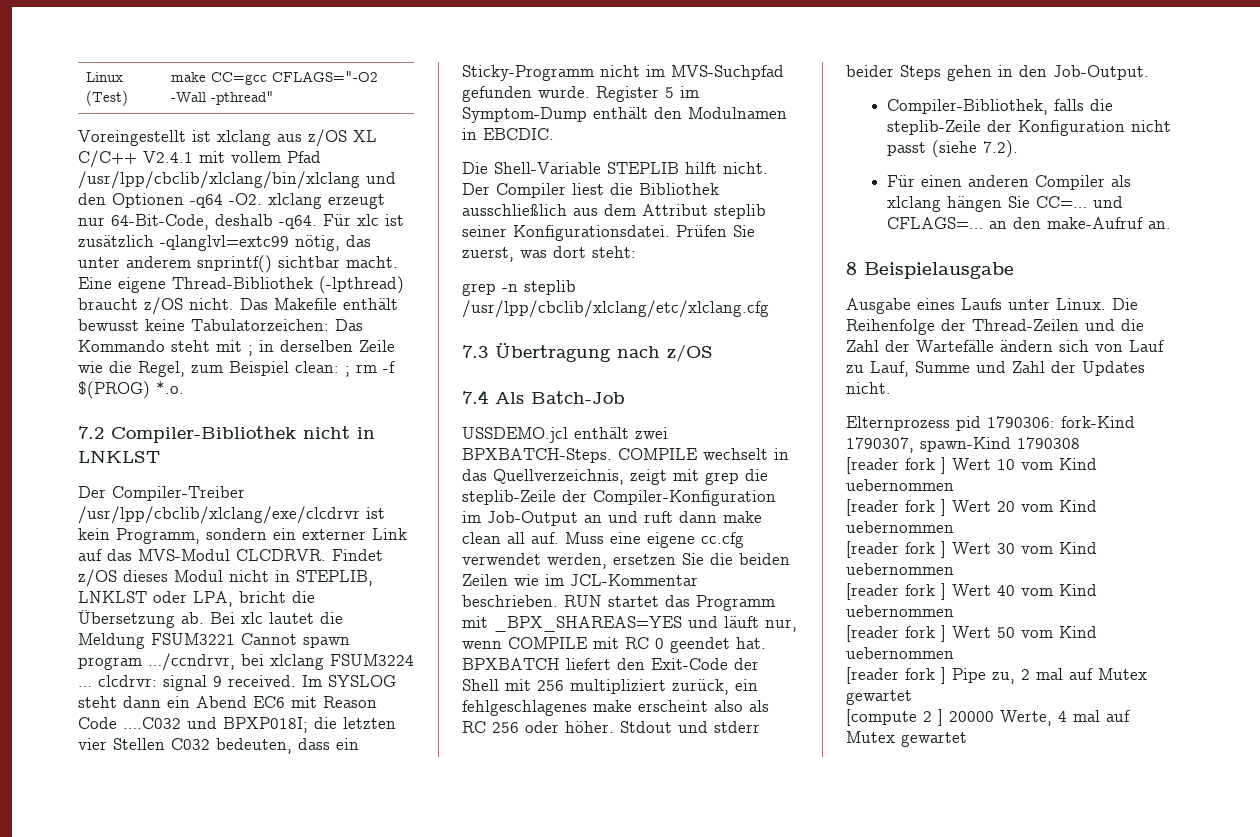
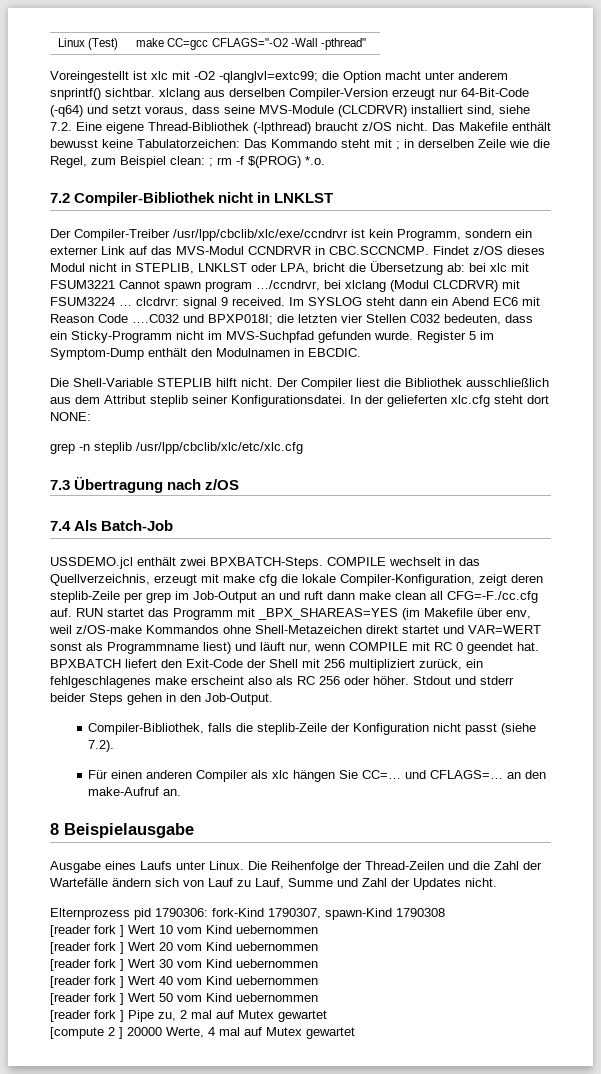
[217,129,377,147] [78,150,321,168] [78,171,396,189] [78,193,385,209] [78,214,404,230] [78,235,371,251] [78,255,398,273] xlclang aus z/OS XL C/C++ V2.4.1 mit vollem Pfad /usr/lpp/cbclib/xlclang/bin/xlclang und den Optionen -q64 -O2. xlclang erzeugt nur 64-Bit-Code, deshalb -q64. Für xlc ist zusätzlich -qlanglvl=extc99 nötig, das unter anderem snprintf() sichtbar macht. -> [151,71,508,83] [50,88,529,100] [50,105,530,117] [50,122,72,131] xlc mit -O2 -qlanglvl=extc99; die Option macht unter anderem snprintf() sichtbar. xlclang aus derselben Compiler-Version erzeugt nur 64-Bit-Code (-q64) und setzt voraus, dass seine MVS-Module (CLCDRVR) installiert sind, siehe 7.2.
[78,506,360,524] /usr/lpp/cbclib/xlclang/exe/clcdrvr -> [173,229,348,241] /usr/lpp/cbclib/xlc/exe/ccndrvr
[236,549,326,561] CLCDRVR. -> [248,246,429,255] CCNDRVR in CBC.SCCNCMP.
[181,612,343,624] [78,633,145,649] ab. Bei xlc lautet die Meldung -> [447,263,529,272] ab: bei xlc mit
(324, 662) none -> [390,280,520,292] (Modul CLCDRVR) mit
[676,225,755,237] [462,246,636,262] Prüfen Sie zuerst, was dort steht: -> [350,395,549,407] [50,412,91,421] In der gelieferten xlc.cfg steht dort NONE:
[462,300,769,318] /usr/lpp/cbclib/xlclang/etc/xlclang.cfg -> [136,442,303,454] /usr/lpp/cbclib/xlc/etc/xlc.cfg
[630,469,768,485] [462,490,776,506] zeigt mit grep die steplib-Zeile der Compiler-Konfiguration -> [154,574,543,586] [50,591,171,603] erzeugt mit make cfg die lokale Compiler-Konfiguration, zeigt deren steplib-Zeile per grep
[531,532,744,548] [462,553,790,569] [462,574,698,586] [462,595,558,607] auf. Muss eine eigene cc.cfg verwendet werden, ersetzen Sie die beiden Zeilen wie im JCL-Kommentar beschrieben. -> [447,591,538,603] [50,608,72,617] CFG=-F./cc.cfg auf.
(682, 624) none -> [402,608,531,620] [49,625,541,634] [50,642,231,654] (im Makefile über env, weil z/OS-make Kommandos ohne Shell-Metazeichen direkt startet und VAR=WERT sonst als Programmname liest)
[886,196,941,212] xlclang -> [272,770,290,779] xlc

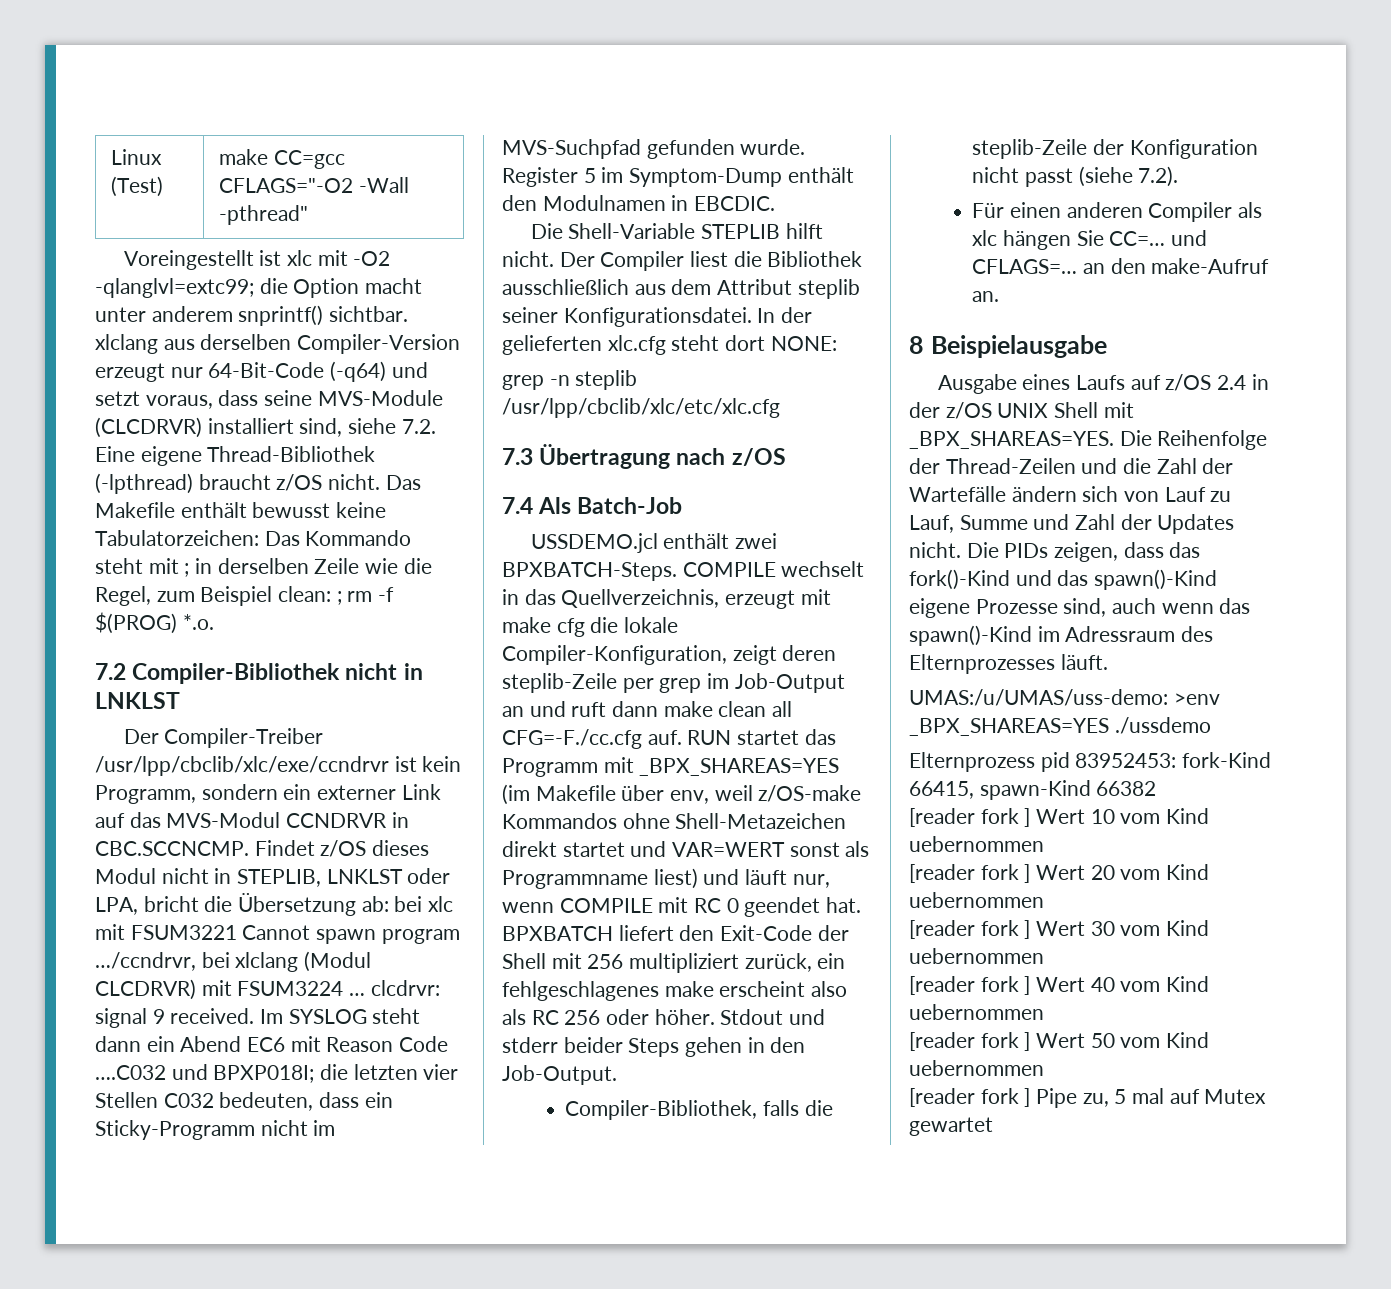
[176,861,244,870] unter Linux. -> [1130,374,1269,391] [909,402,1134,419] [909,431,1114,449] auf z/OS 2.4 in der z/OS UNIX Shell mit _BPX_SHAREAS=YES.
[50,908,445,920] // Elternprozess pid 1790306: fork-Kind 1790307, spawn-Kind 1790308 -> [966,542,1201,562] [909,569,1218,590] [909,598,1251,618] [909,625,1214,646] [909,654,1108,674] [909,689,1220,706] [909,717,1211,736] [909,752,1272,772] [909,780,1157,800] Die PIDs zeigen, dass das fork()-Kind und das spawn()-Kind eigene Prozesse sind, auch wenn das spawn()-Kind im Adressraum des Elternprozesses läuft. // UMAS:/u/UMAS/uss-demo: >env _BPX_SHAREAS=YES ./ussdemo // Elternprozess pid 83952453: fork-Kind 66415, spawn-Kind 66382
[180,1010,327,1022] [50,1027,355,1039] 2 mal auf Mutex gewartet // [compute 2 ] 20000 Werte, 4 mal auf Mutex gewartet -> [1114,1088,1267,1104] [909,1117,993,1136] 5 mal auf Mutex gewartet

